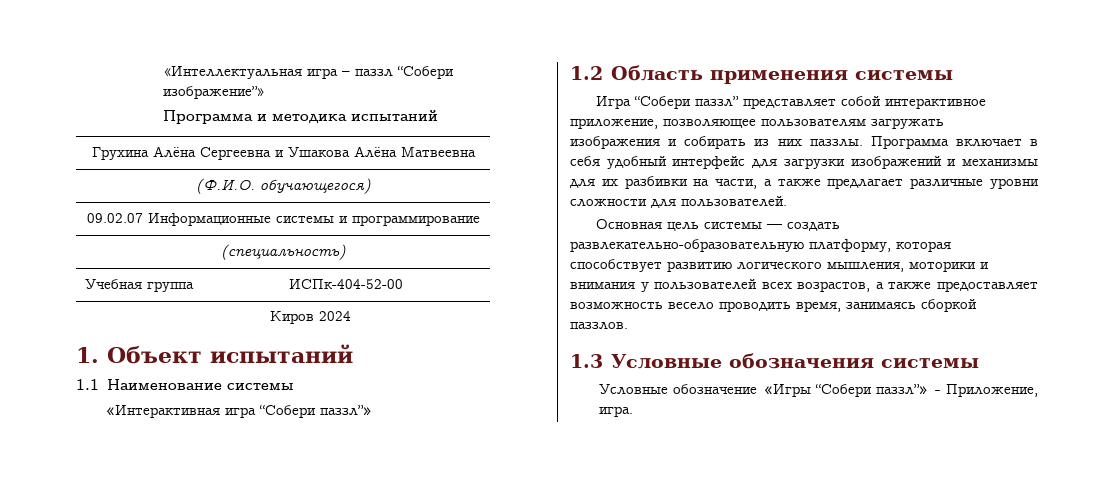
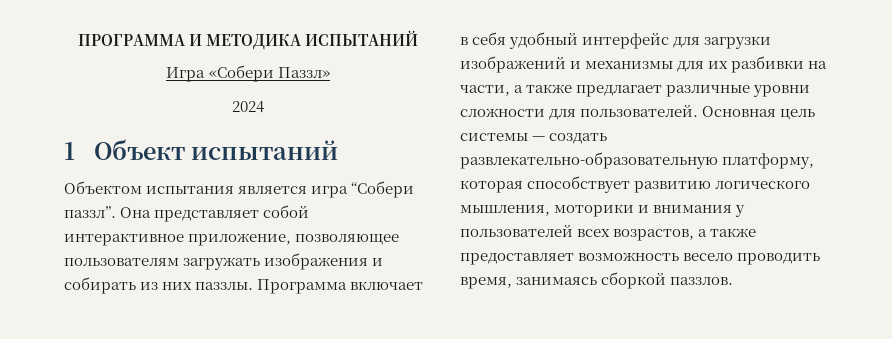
[162,66,454,79] [162,86,265,99] [162,110,438,124] [91,146,476,160] [195,178,371,194] [86,213,480,226] [220,244,346,260] [85,279,195,292] [289,279,404,289] [269,311,314,324] «Интеллектуальная игра – паззл “Собери изображение”» // Программа и методика испытаний // Грухина Алёна Сергеевна и Ушакова Алёна Матвеевна // (Ф.И.О. обучающегося) // 09.02.07 Информационные системы и программирование // (специальность) // Учебная группа | ИСПк-404-52-00 // Киров -> [77,30,419,50] [166,65,330,82] ПРОГРАММА И МЕТОДИКА ИСПЫТАНИЙ // Игра «Собери Паззл» //
[76,347,99,363] 1. -> [64,142,75,160] 1
[76,379,294,390] [104,405,373,418] [570,65,953,84] [596,96,740,109] 1.1 Наименование системы // «Интерактивная игра “Собери паззл”» // 1.2 Область применения системы // Игра “Собери паззл” -> [64,181,415,198] [64,206,152,218] Объектом испытания является игра “Собери паззл”. Она
(787, 201) // -> (699, 110) none
[570,353,979,369] [598,384,1038,397] [598,406,633,417] // 1.3 Условные обозначения системы // Условные обозначение «Игры “Собери паззл”» - Приложение, игра. -> (734, 281) none

